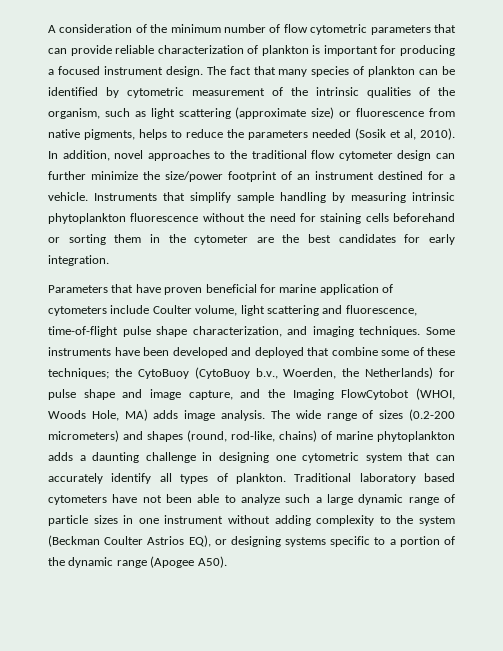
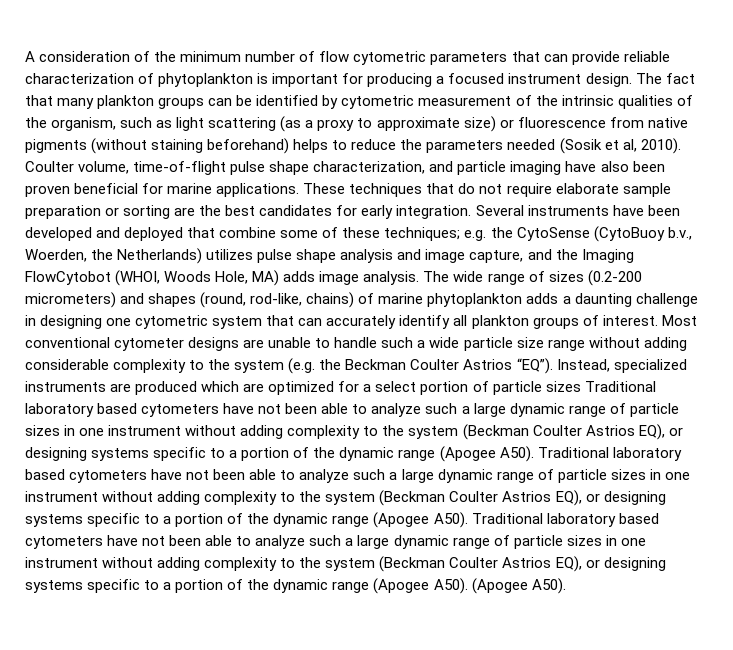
[261,45,309,56] plankton -> [158,73,254,87] phytoplankton
[311,66,416,77] species of plankton -> [97,95,205,109] plankton groups
[235,107,307,119] (approximate -> [280,116,460,132] (as a proxy to approximate
[84,129,135,140] pigments, -> [25,138,290,154] pigments (without staining beforehand)
[48,150,456,161] [48,171,455,182] [48,192,455,203] [48,213,455,224] [48,234,249,245] In addition, novel approaches to the traditional flow cytometer design can further minimize the size/power footprint of an instrument destined for a vehicle. Instruments that simplify sample handling by measuring intrinsic phytoplankton fluorescence without the need for staining cells beforehand or sorting them in the cytometer -> [25,161,665,175] [25,183,671,197] [25,205,171,219] Coulter volume, time-of-flight pulse shape characterization, and particle imaging have also been proven beneficial for marine applications. These techniques that do not require elaborate sample preparation or sorting
[48,284,393,295] [48,305,417,316] [48,326,455,337] // Parameters that have proven beneficial for marine application of cytometers include Coulter volume, light scattering and fluorescence, time-of-flight pulse shape characterization, and imaging techniques. Some -> [475,205,524,216] Several
[114,368,189,379] the CytoBuoy -> [464,227,590,241] e.g. the CytoSense
[439,368,455,377] [48,389,115,400] for pulse shape -> [206,249,394,263] utilizes pulse shape analysis
[180,473,286,484] types of plankton. -> [471,315,697,329] [25,337,687,351] [25,358,687,374] [25,381,581,395] plankton groups of interest. Most conventional cytometer designs are unable to handle such a wide particle size range without adding considerable complexity to the system (e.g. the Beckman Coulter Astrios “EQ”). Instead, specialized instruments are produced which are optimized for a select portion of particle sizes
(227, 562) none -> [537,447,682,461] [25,469,690,483] [25,490,666,506] [25,512,659,528] [25,535,646,549] [25,556,666,572] [25,578,566,594] Traditional laboratory based cytometers have not been able to analyze such a large dynamic range of particle sizes in one instrument without adding complexity to the system (Beckman Coulter Astrios EQ), or designing systems specific to a portion of the dynamic range (Apogee A50). Traditional laboratory based cytometers have not been able to analyze such a large dynamic range of particle sizes in one instrument without adding complexity to the system (Beckman Coulter Astrios EQ), or designing systems specific to a portion of the dynamic range (Apogee A50). (Apogee A50).

